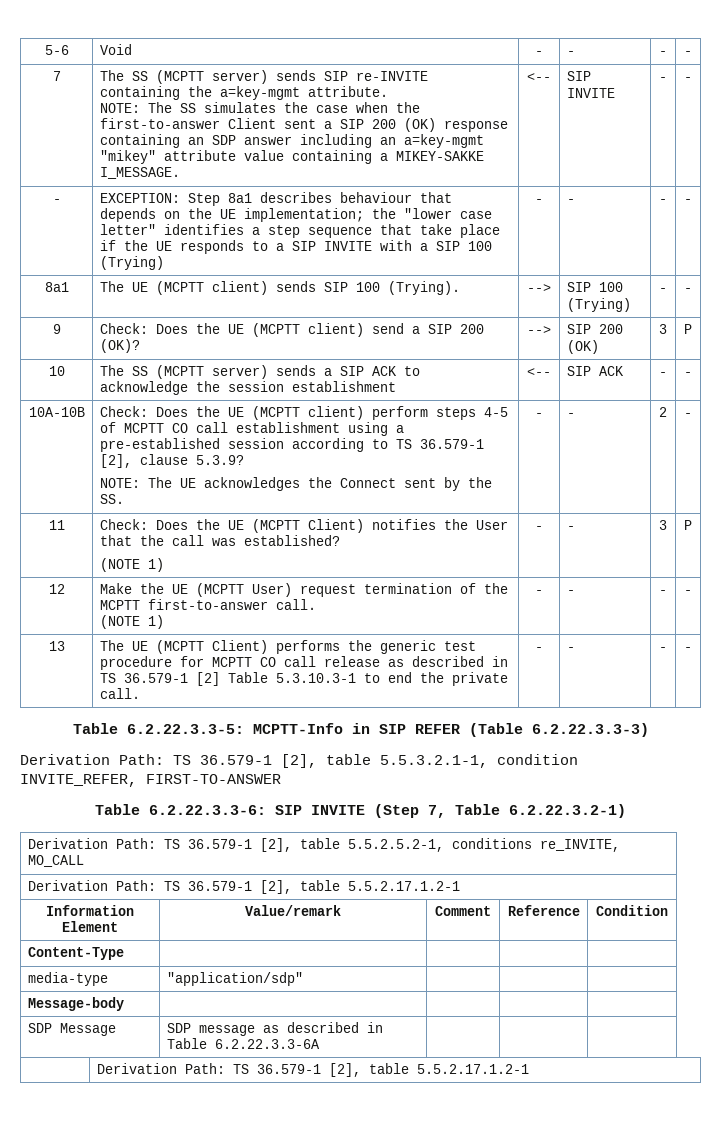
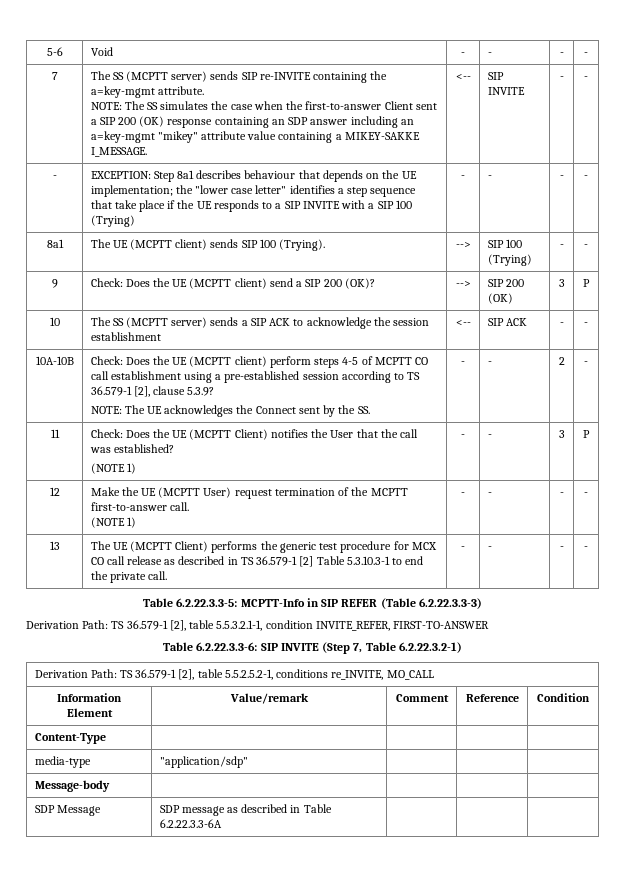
[211,657,252,667] MCPTT -> [411,542,437,550] MCX
[27,880,460,894] // Derivation Path: TS 36.579-1 [2], table 5.5.2.17.1.2-1 -> (434, 675) none
[96,1063,529,1077] // | Derivation Path: TS 36.579-1 [2], table 5.5.2.17.1.2-1 -> (222, 823) none

